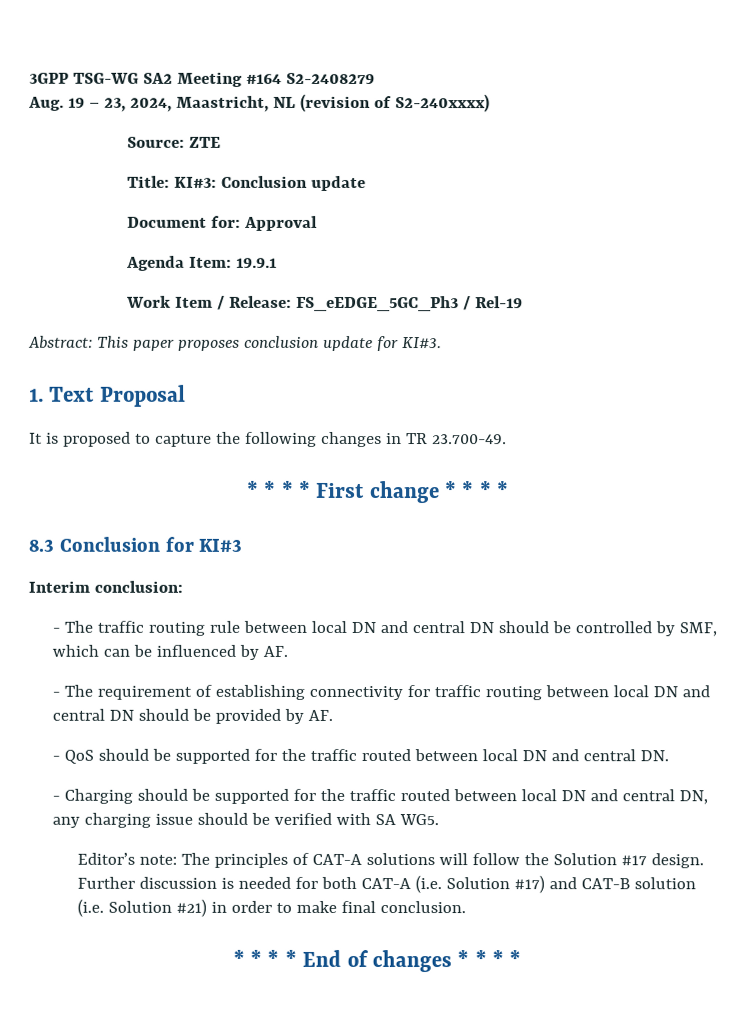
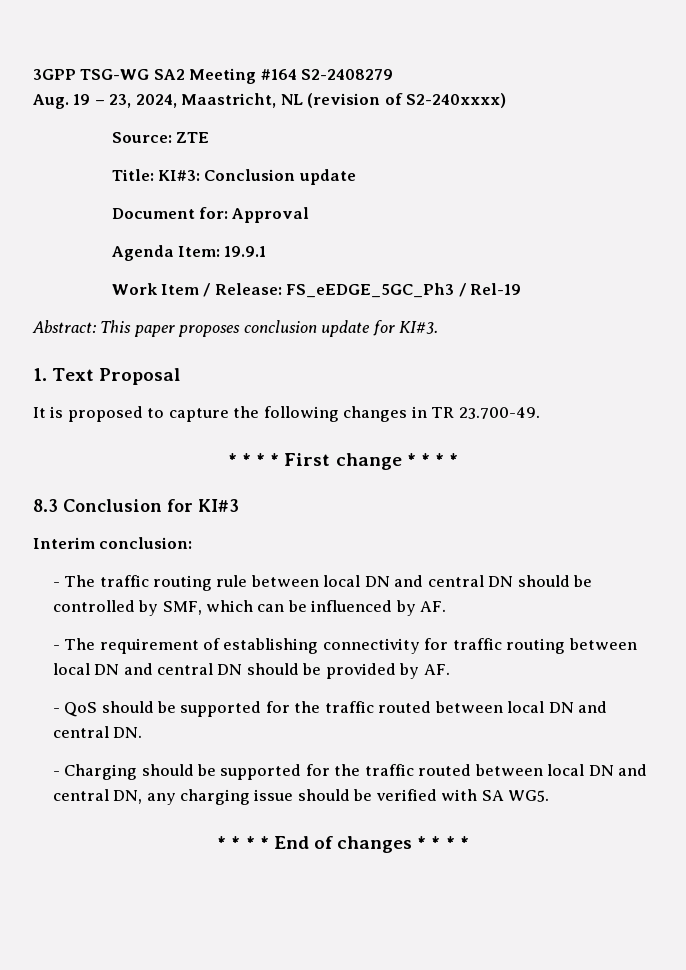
[76,852,704,869] [76,875,696,894] [76,898,466,917] // Editor’s note: The principles of CAT-A solutions will follow the Solution #17 design. Further discussion is needed for both CAT-A (i.e. Solution #17) and CAT-B solution (i.e. Solution #21) in order to make final conclusion. -> (550, 796) none

